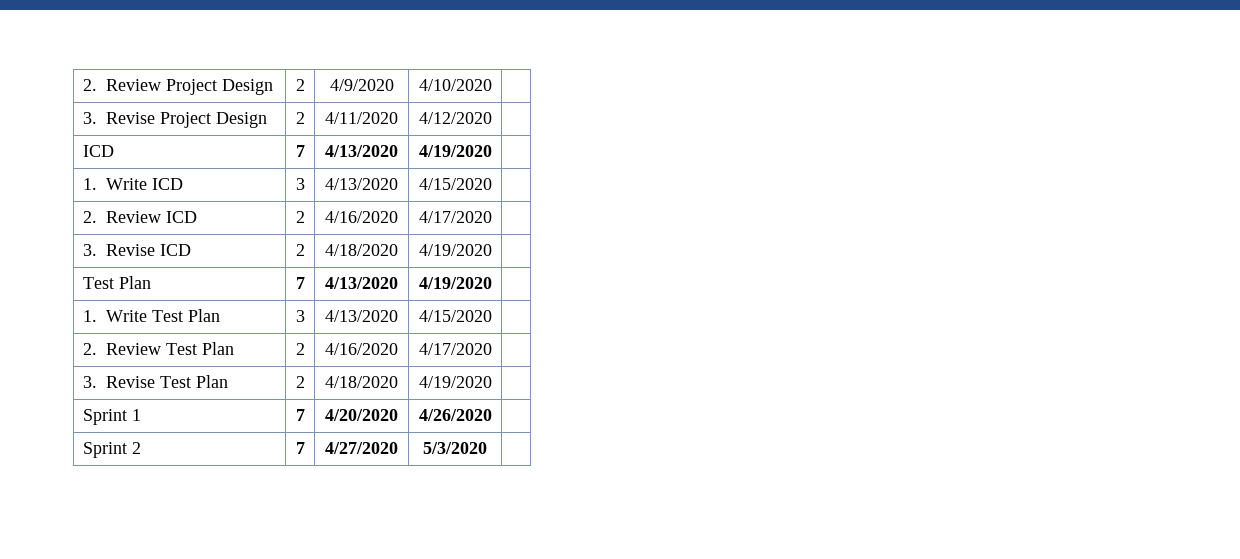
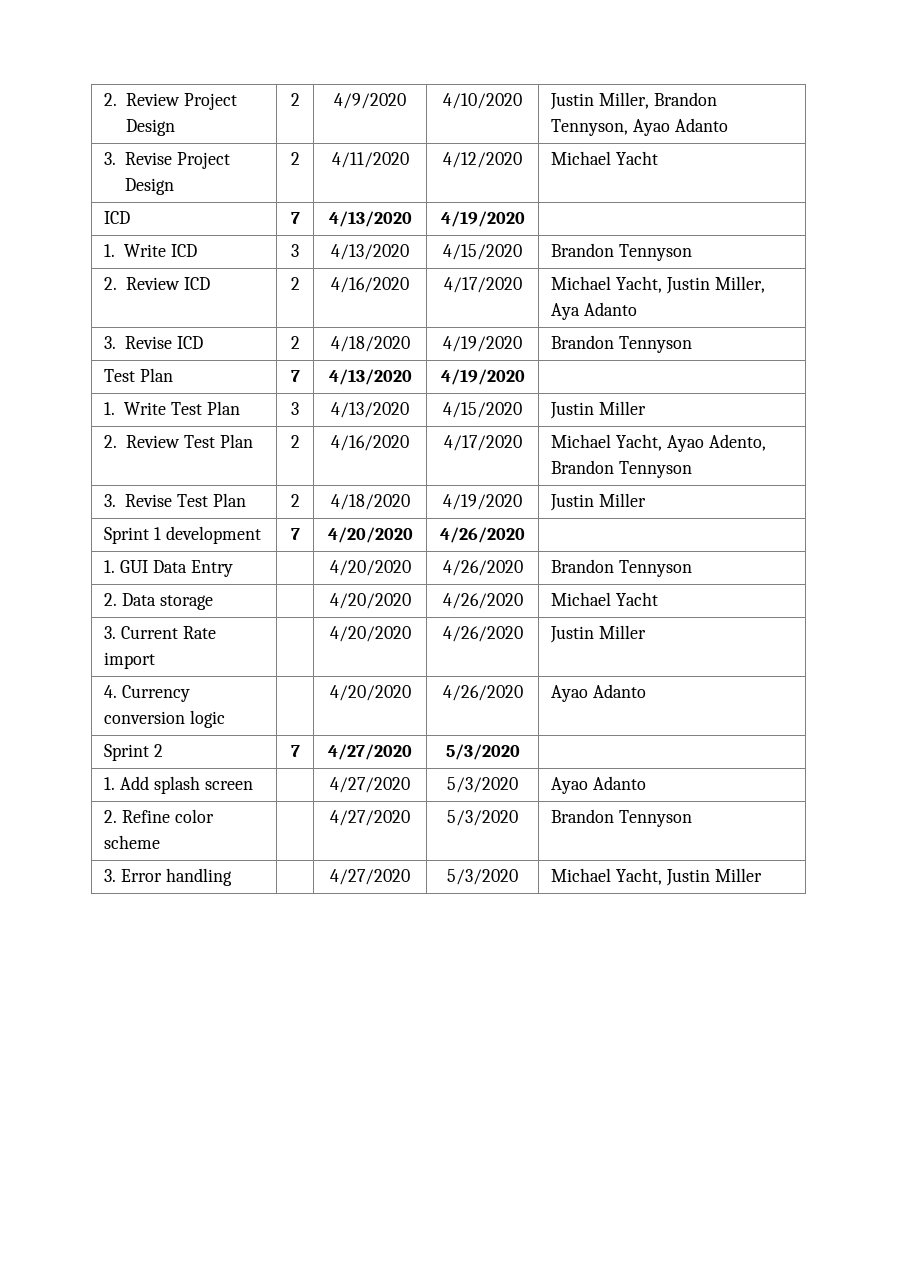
(492, 85) none -> [550,92,717,110] [551,118,728,136] Justin Miller, Brandon Tennyson, Ayao Adanto
(492, 118) none -> [551,151,659,165] Michael Yacht
(492, 184) none -> [551,243,693,261] Brandon Tennyson
(492, 217) none -> [551,276,765,294] [551,302,638,320] Michael Yacht, Justin Miller, Aya Adanto
(492, 250) none -> [551,335,693,353] Brandon Tennyson
(492, 316) none -> [550,401,647,419] Justin Miller
(492, 349) none -> [551,434,766,452] [551,460,693,478] Michael Yacht, Ayao Adento, Brandon Tennyson
(492, 382) none -> [550,493,647,511] Justin Miller
(141, 415) none -> [165,526,261,544] development
(492, 415) none -> [104,560,233,577] [329,560,411,576] [442,560,523,576] [551,559,693,577] [104,593,213,610] [329,593,411,609] [442,593,523,609] [551,592,659,606] [104,626,216,639] [104,652,156,669] [329,626,411,642] [442,626,523,642] [550,625,647,643] [104,685,191,702] [104,710,226,728] [329,685,411,701] [442,685,523,701] [551,684,647,702] // 1. GUI Data Entry | | 4/20/2020 | 4/26/2020 | Brandon Tennyson // 2. Data storage | | 4/20/2020 | 4/26/2020 | Michael Yacht // 3. Current Rate import | | 4/20/2020 | 4/26/2020 | Justin Miller // 4. Currency conversion logic | | 4/20/2020 | 4/26/2020 | Ayao Adanto
(487, 448) none -> [104,776,253,794] [330,777,410,793] [447,777,518,793] [551,776,647,794] [104,809,214,823] [104,835,161,849] [330,810,410,826] [447,810,518,826] [551,809,693,827] [104,868,232,886] [330,869,410,885] [447,869,518,885] [551,868,762,886] // 1. Add splash screen | | 4/27/2020 | 5/3/2020 | Ayao Adanto // 2. Refine color scheme | | 4/27/2020 | 5/3/2020 | Brandon Tennyson // 3. Error handling | | 4/27/2020 | 5/3/2020 | Michael Yacht, Justin Miller

